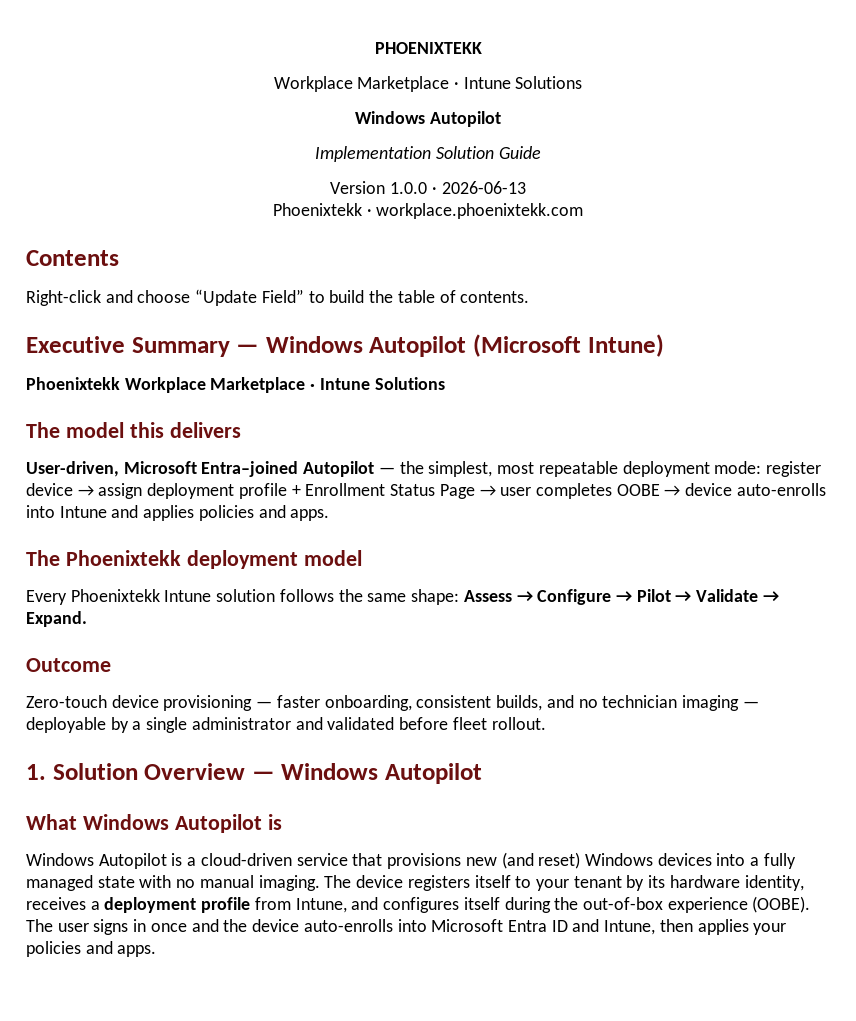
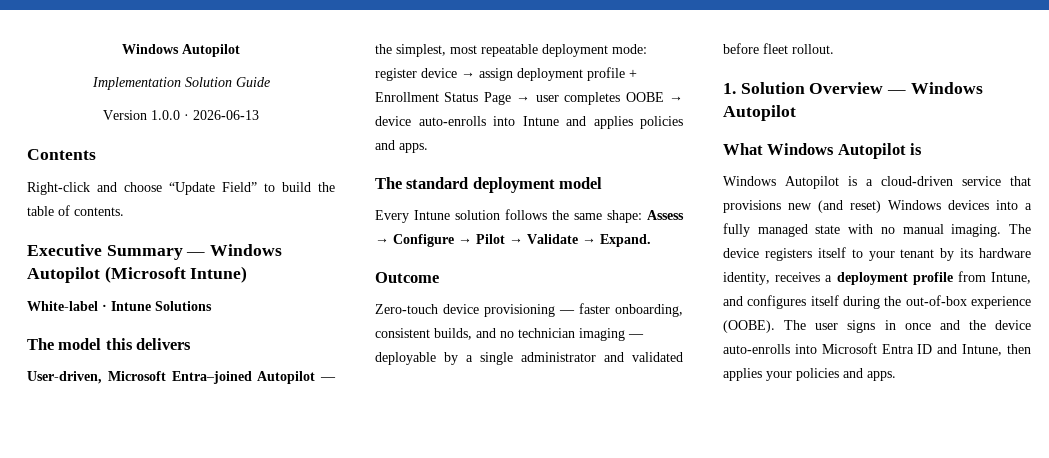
[374,42,482,54] [273,76,583,92] PHOENIXTEKK // Workplace Marketplace · Intune Solutions // -> (122, 49) none
[272,203,584,219] // Phoenixtekk · workplace.phoenixtekk.com -> (259, 115) none
[26,377,306,393] Phoenixtekk Workplace Marketplace -> [27,301,98,311] White-label
[65,550,181,566] Phoenixtekk -> [406,177,469,189] standard
[70,589,160,602] Phoenixtekk -> (409, 216) none

